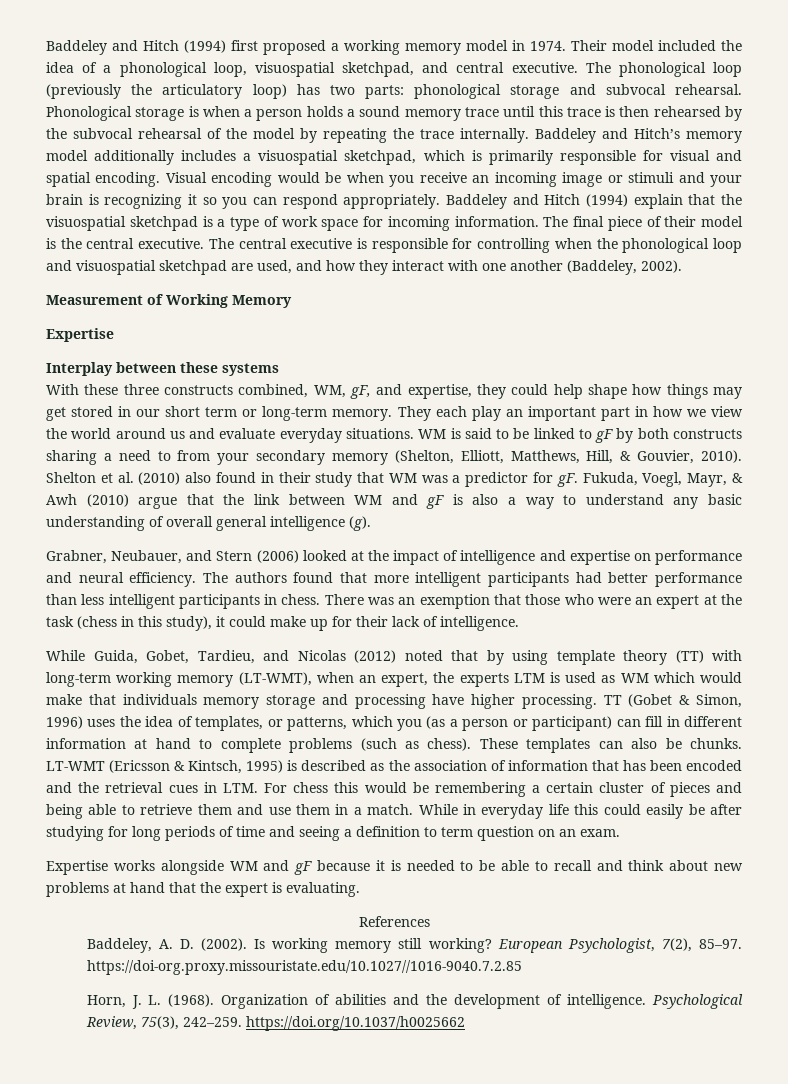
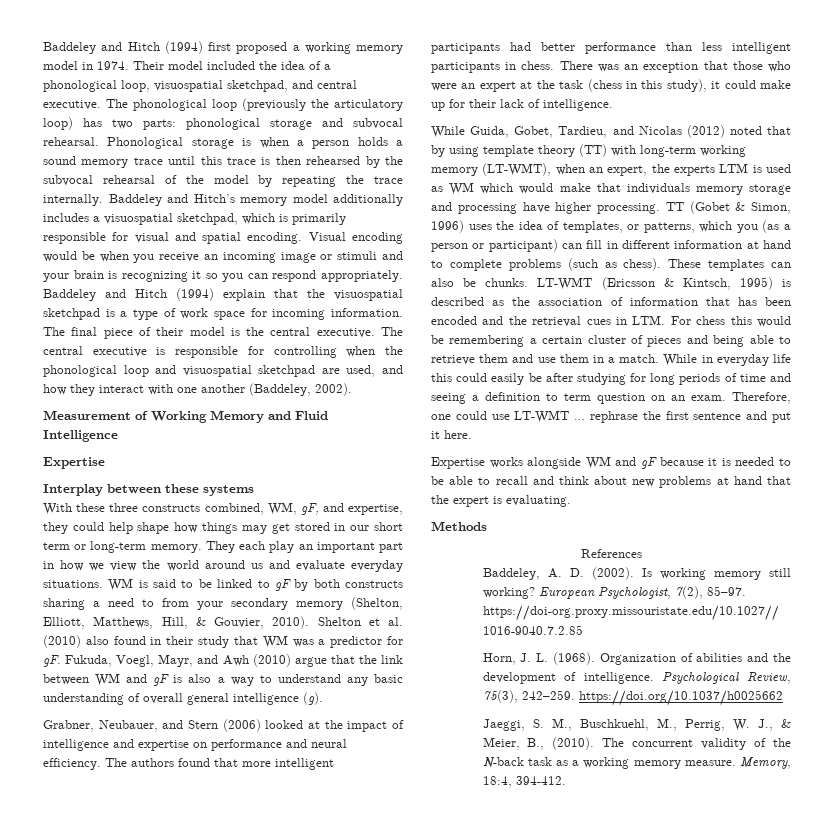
(292, 301) none -> [268,411,328,420] [43,430,118,442] and Fluid Intelligence
[731,473,743,483] & -> [197,655,219,664] and
[419,594,490,609] exemption -> [643,62,699,73] exception
(620, 833) none -> [732,392,791,404] [431,410,791,423] [431,430,472,439] Therefore, one could use LT-WMT … rephrase the first sentence and put it here.
(360, 889) none -> [431,521,487,531] // Methods
(465, 1023) none -> [482,718,791,731] [482,737,791,750] [482,757,791,769] [482,776,566,788] // Jaeggi, S. M., Buschkuehl, M., Perrig, W. J., & Meier, B., (2010). The concurrent validity of the N-back task as a working memory measure. Memory, 18:4, 394-412.

